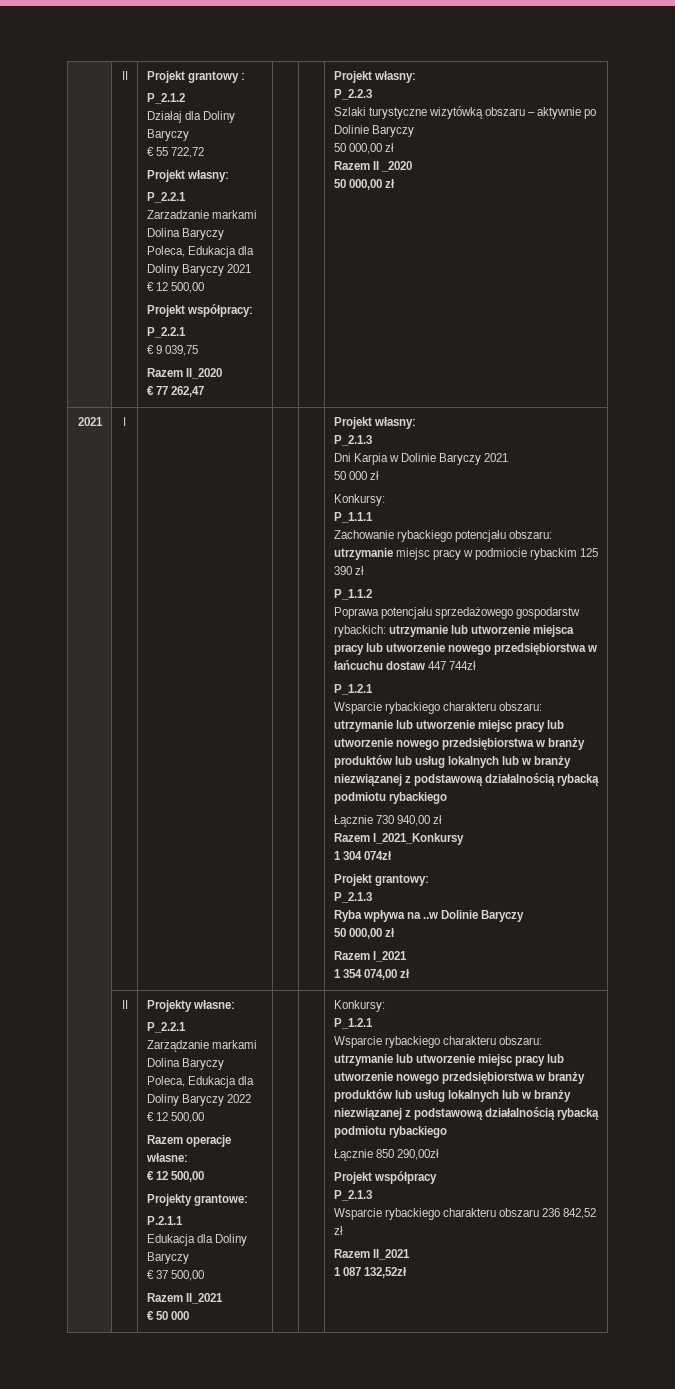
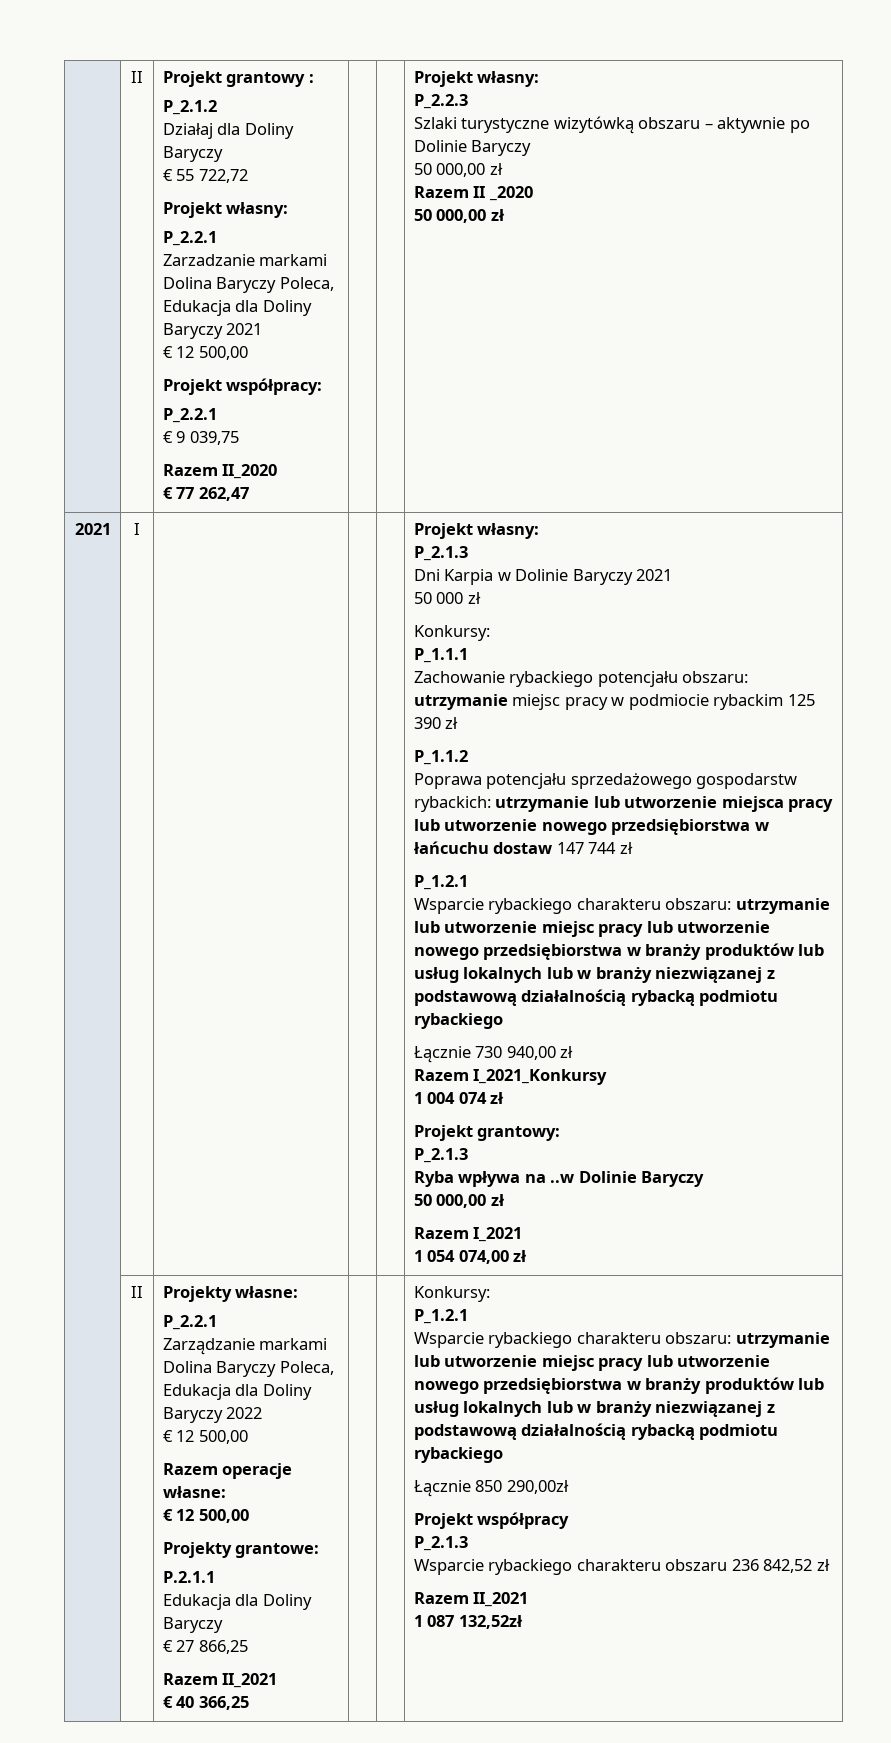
[427,661,476,670] 447 744zł -> [556,842,633,854] 147 744 zł
[342,851,392,860] 304 074zł -> [427,1092,505,1104] 004 074 zł
[342,969,362,978] 354 -> [427,1250,456,1262] 054
[155,1270,204,1281] 37 500,00 -> [176,1640,248,1654] 27 866,25
[155,1311,189,1320] 50 000 -> [176,1696,249,1710] 40 366,25

